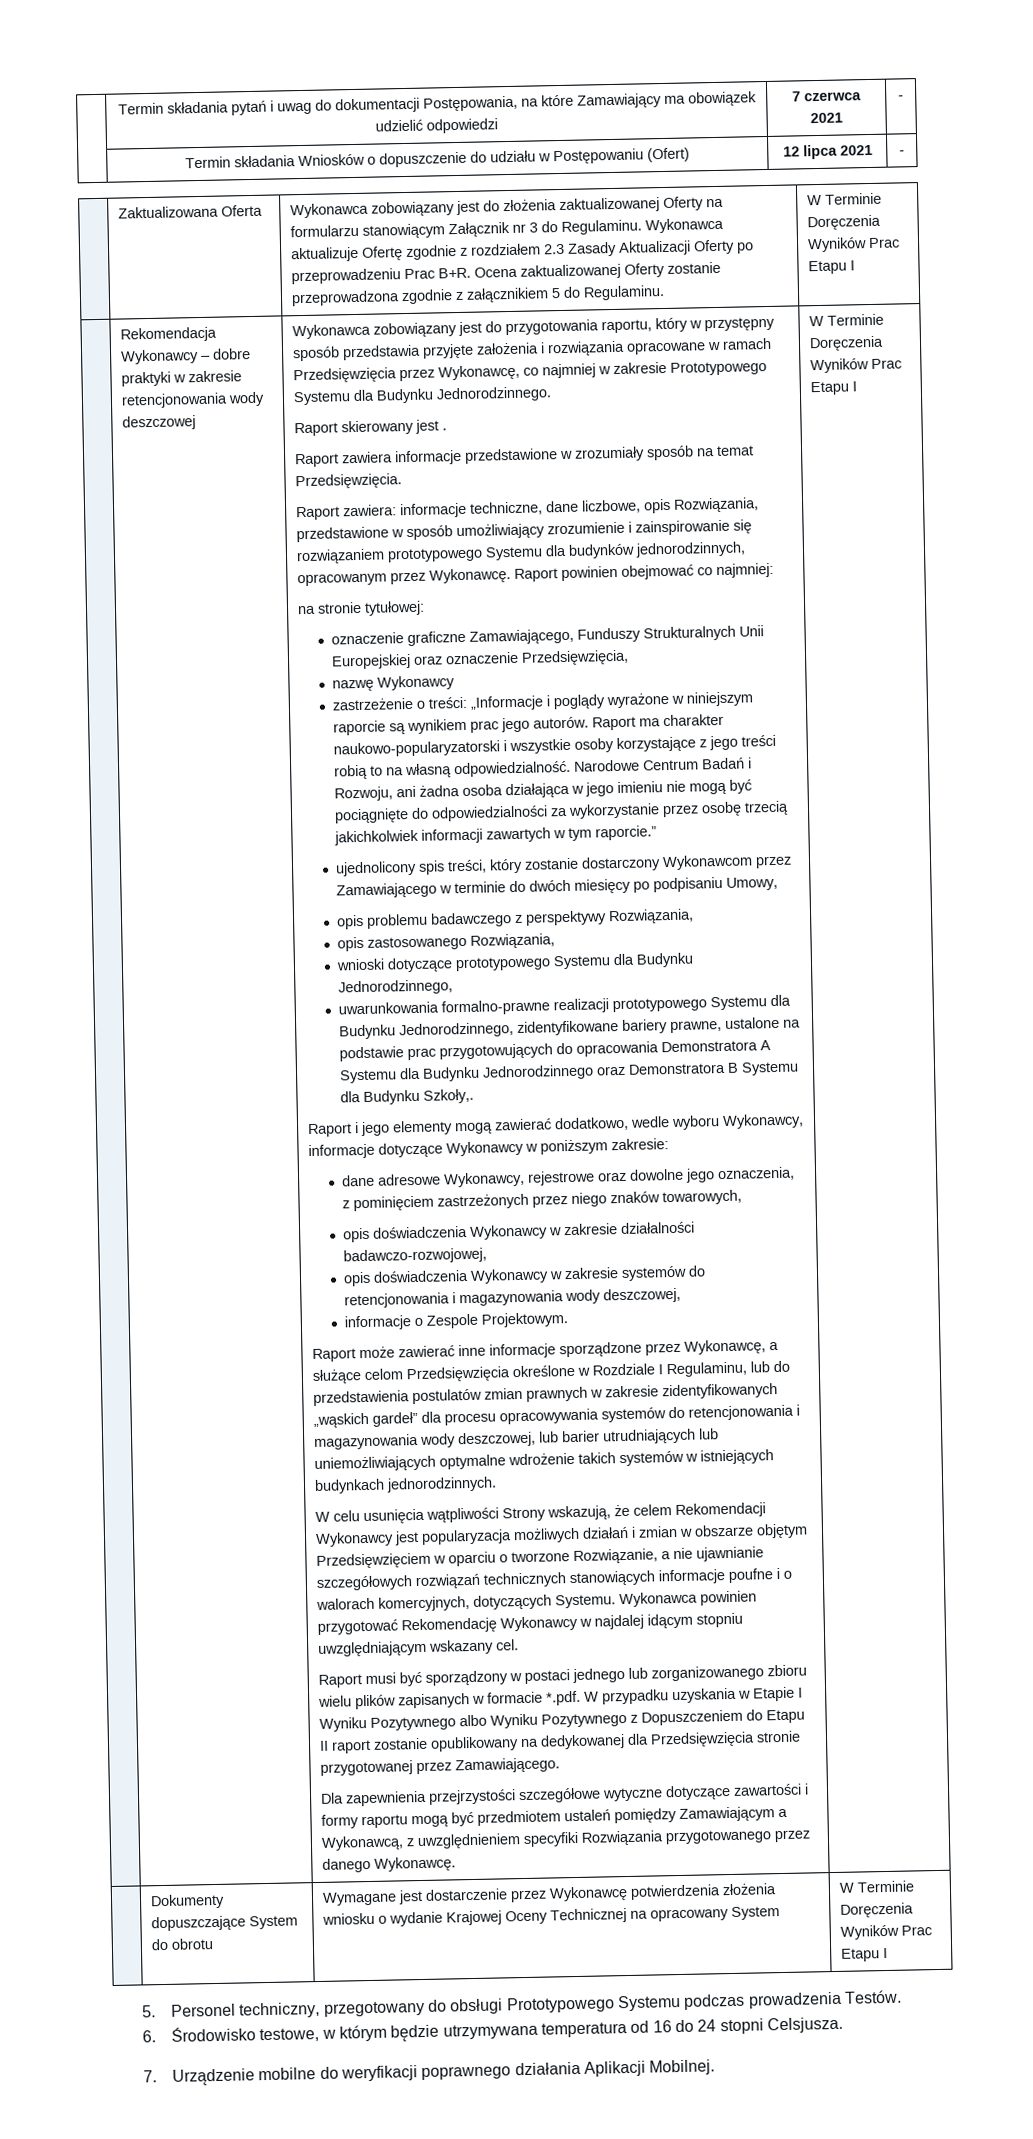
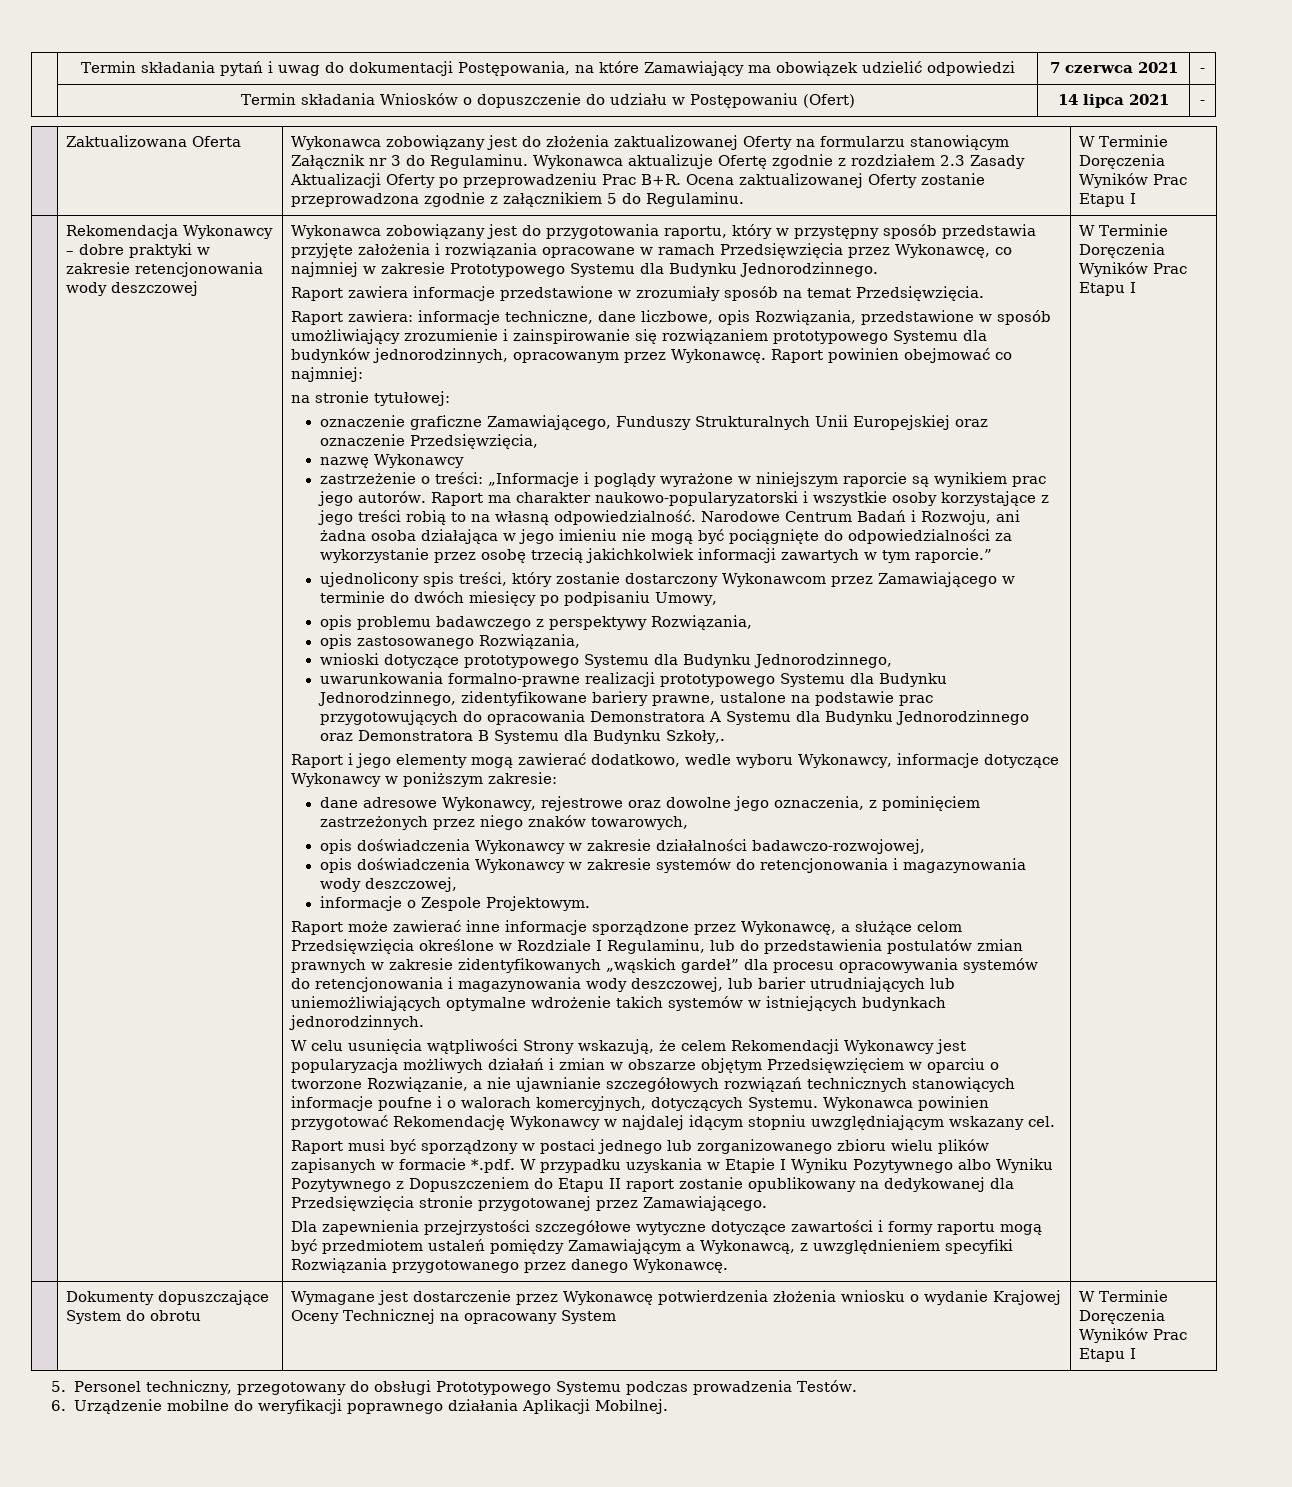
[782,146,800,157] 12 -> [1058,94,1078,105] 14
[293,419,447,437] // Raport skierowany jest . -> (879, 269) none
[171,2016,843,2043] [143,2070,158,2083] Środowisko testowe, w którym będzie utrzymywana temperatura od 16 do 24 stopni Celsjusza. // 7. -> (66, 1405) none

